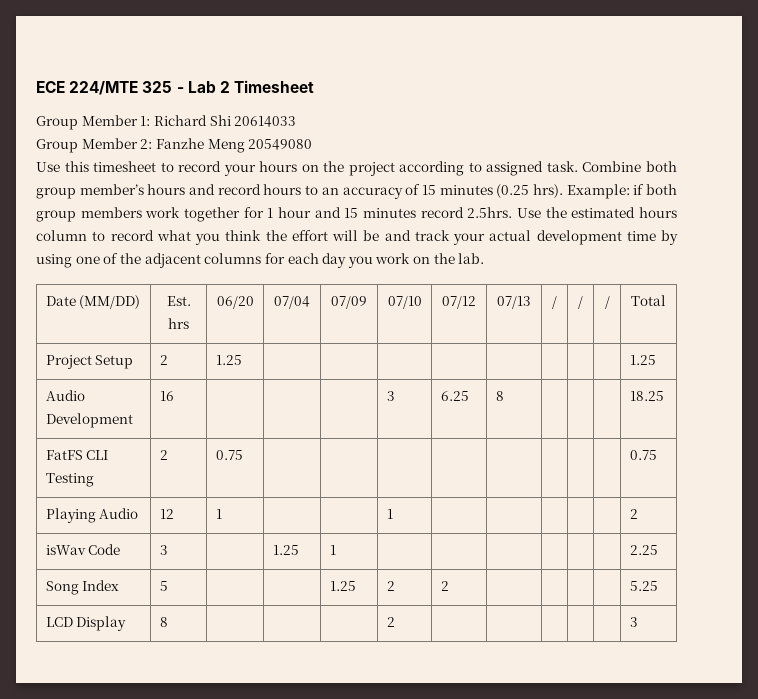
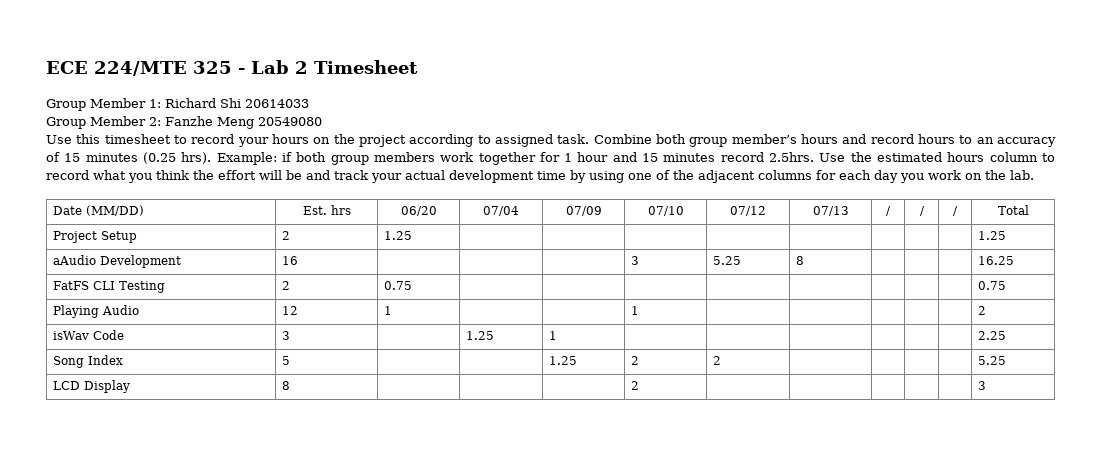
[45,390,85,401] Audio -> [53,255,97,265] aAudio
[440,391,469,401] [495,391,504,401] [629,391,664,401] 6.25 | 8 | | | | 18.25 -> [713,256,742,265] [796,256,805,265] [978,256,1015,265] 5.25 | 8 | | | | 16.25

